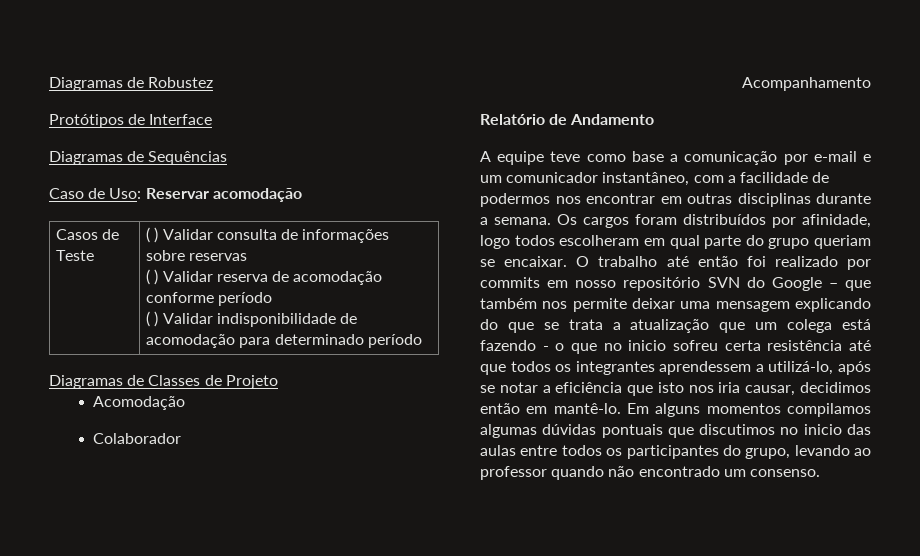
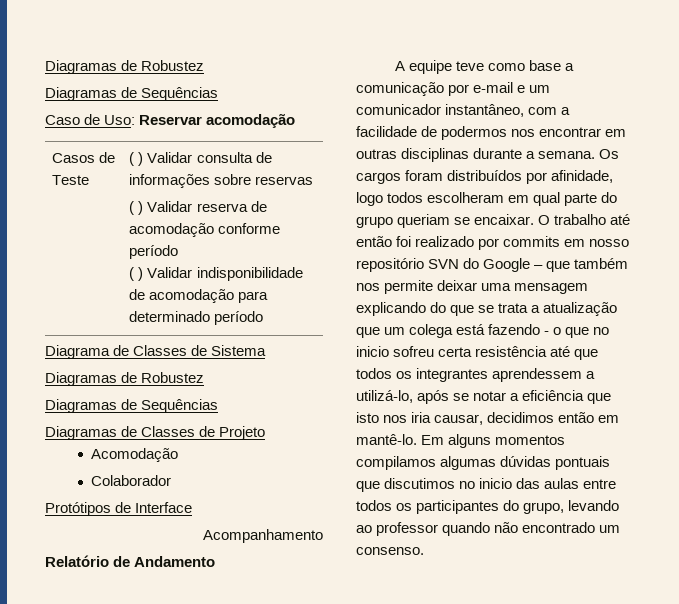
[49,77,214,91] [49,114,213,128] Diagramas de Robustez // Protótipos de Interface -> [45,60,205,74] Diagramas de Robustez
(422, 341) none -> [45,345,267,359] [45,372,205,386] [45,399,219,413] // Diagrama de Classes de Sistema // Diagramas de Robustez // Diagramas de Sequências
(181, 438) none -> [45,502,193,516] // Protótipos de Interface

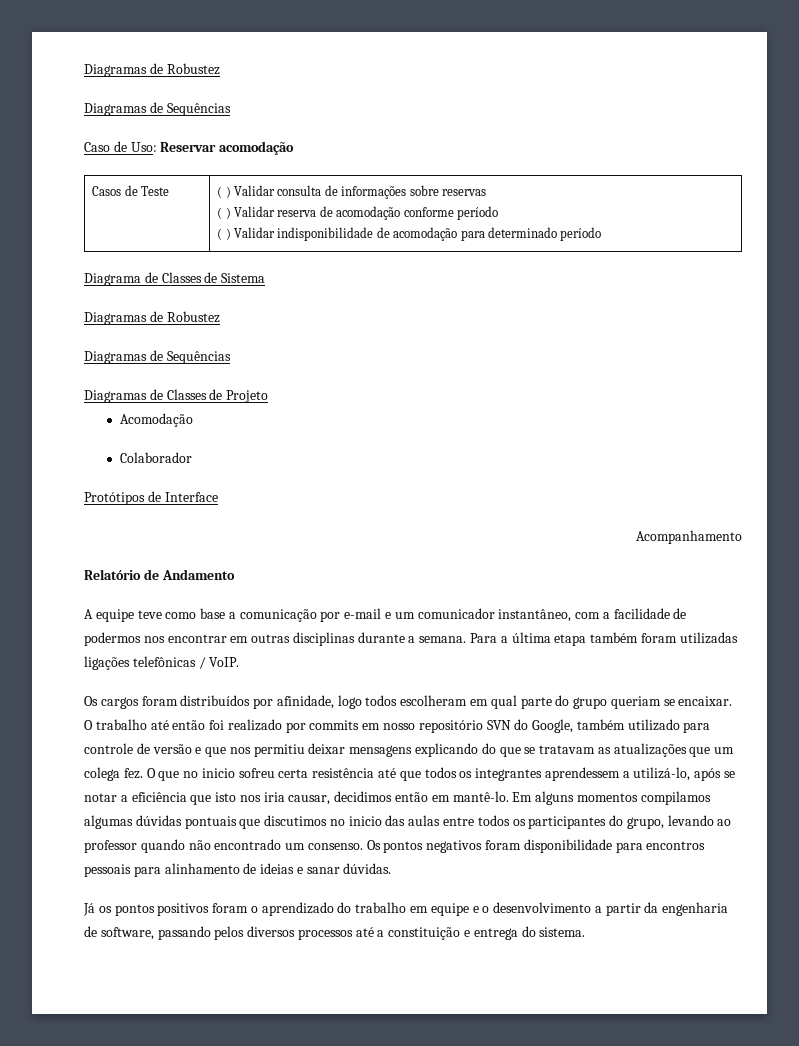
(596, 155) none -> [470,632,738,646] [84,656,240,670] Para a última etapa também foram utilizadas ligações telefônicas / VoIP. //
[483,258,629,272] [356,280,589,294] [356,302,618,316] [356,324,562,338] Google – que também nos permite deixar uma mensagem explicando do que se trata a atualização que um colega está fazendo - o -> [532,719,711,733] [84,743,735,757] [84,767,156,781] Google, também utilizado para controle de versão e que nos permitiu deixar mensagens explicando do que se tratavam as atualizações que um colega fez. O
(424, 551) none -> [366,839,706,853] [84,863,392,877] [83,902,729,916] [84,926,586,940] Os pontos negativos foram disponibilidade para encontros pessoais para alinhamento de ideias e sanar dúvidas. // Já os pontos positivos foram o aprendizado do trabalho em equipe e o desenvolvimento a partir da engenharia de software, passando pelos diversos processos até a constituição e entrega do sistema.

